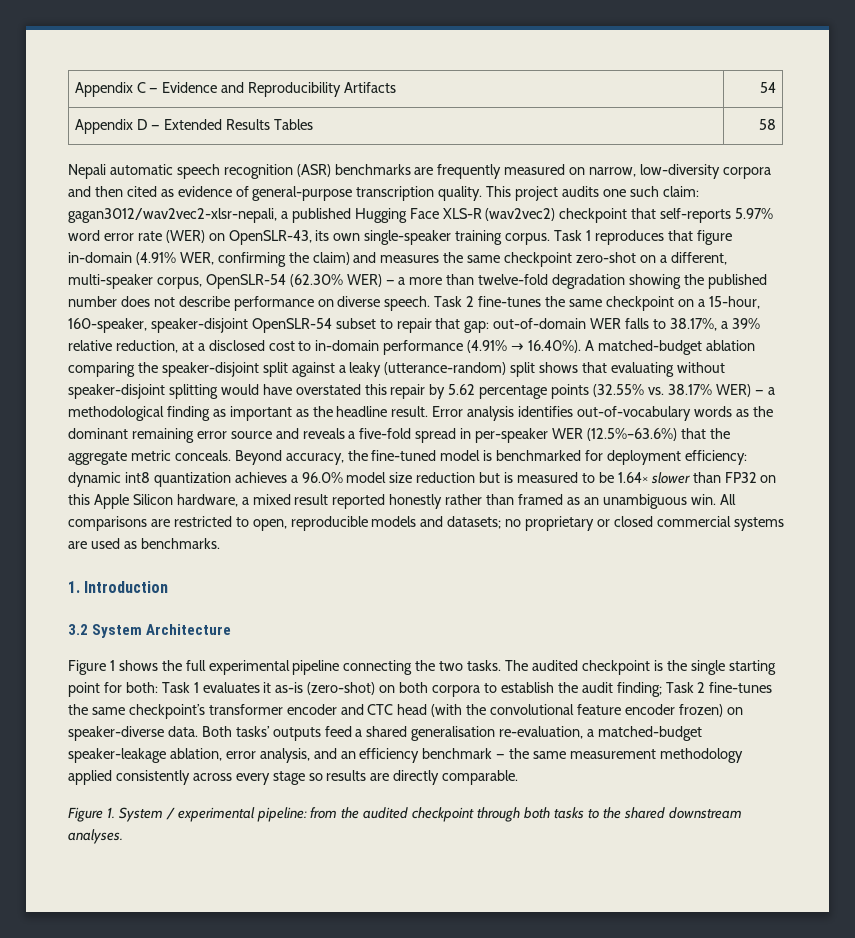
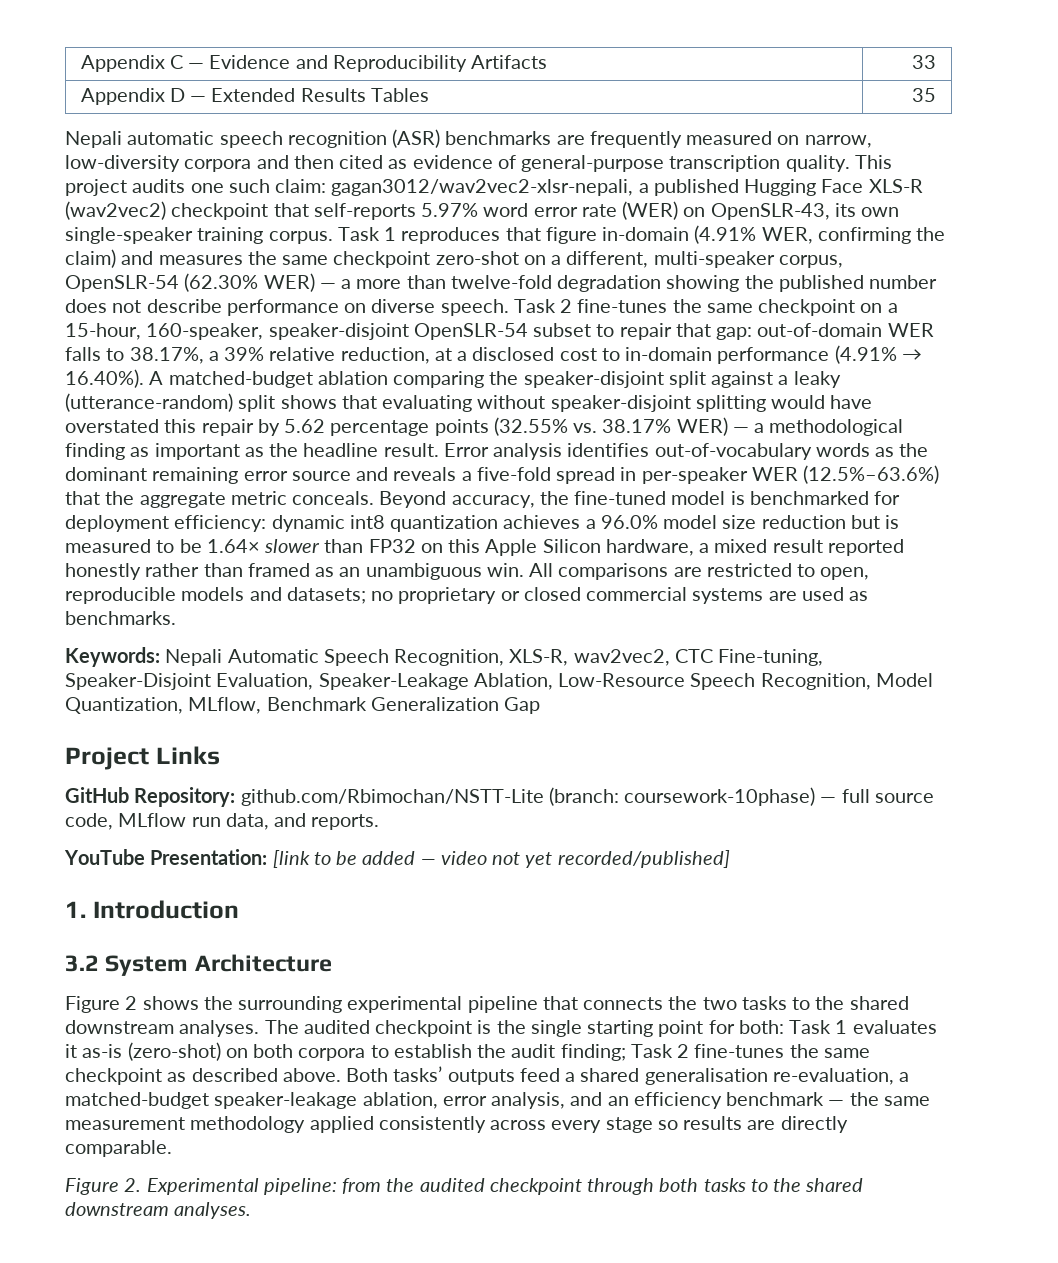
[760,82,777,93] 54 -> [912,55,937,69] 33
[759,119,777,130] 58 -> [912,88,937,102] 35
(220, 543) none -> [65,647,824,667] [65,673,933,690] [65,697,541,714] [65,746,220,770] [65,787,934,807] [65,813,380,830] [64,849,730,868] // Keywords: Nepali Automatic Speech Recognition, XLS-R, wav2vec2, CTC Fine-tuning, Speaker-Disjoint Evaluation, Speaker-Leakage Ablation, Low-Resource Speech Recognition, Model Quantization, MLflow, Benchmark Generalization Gap // Project Links // GitHub Repository: github.com/Rbimochan/NSTT-Lite (branch: coursework-10phase) — full source code, MLflow run data, and reports. // YouTube Presentation: [link to be added — video not yet recorded/published]
[109,660,115,671] 1 -> [125,996,138,1010] 2
[185,660,206,671] full -> [238,996,343,1013] surrounding
[343,660,502,675] connecting the two tasks. -> [542,996,909,1010] [65,1020,260,1037] that connects the two tasks to the shared downstream analyses.
[128,704,743,719] [68,726,198,741] checkpoint’s transformer encoder and CTC head (with the convolutional feature encoder frozen) on speaker-diverse data. -> [65,1068,341,1085] checkpoint as described above.
[106,807,255,822] 1. System / experimental -> [124,1178,259,1195] 2. Experimental

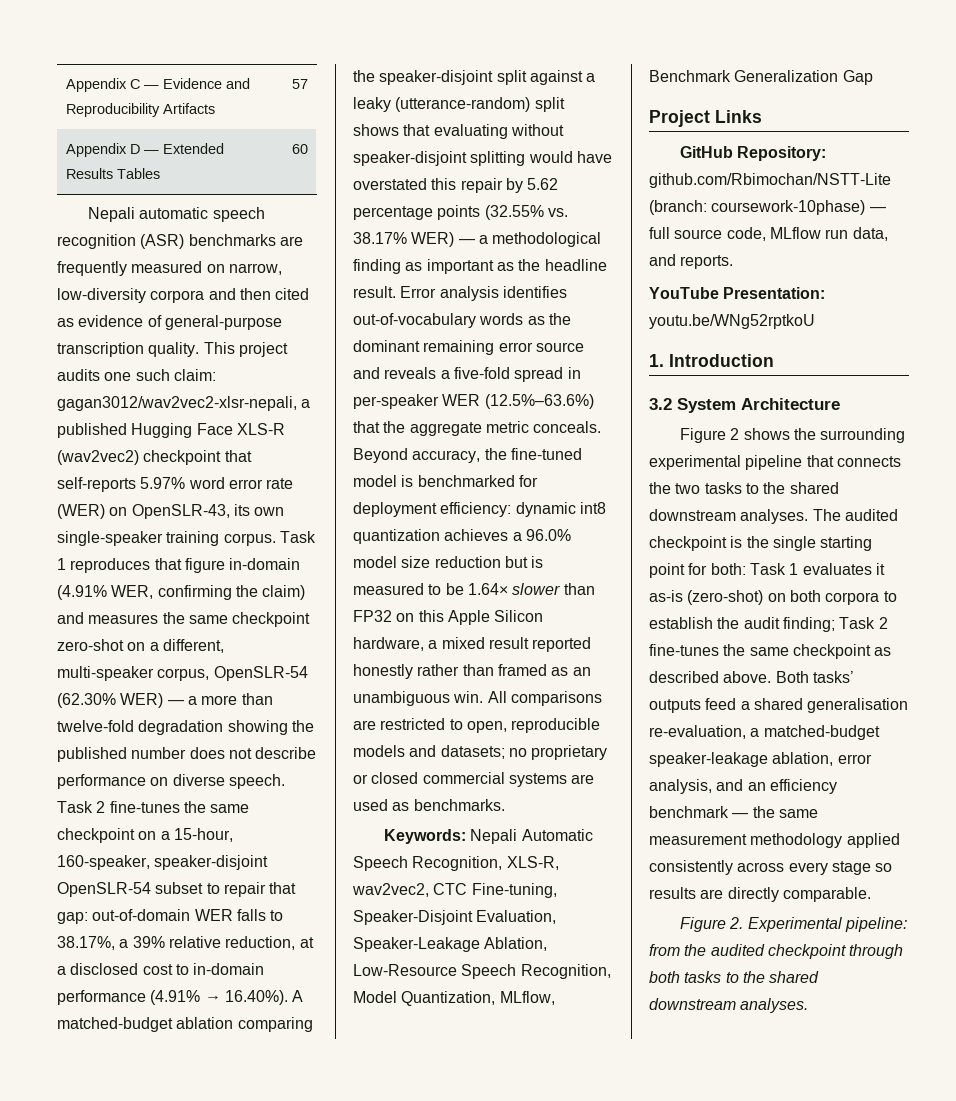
[912,55,937,69] 33 -> [291,79,308,89] 57
[912,88,937,102] 35 -> [291,144,308,154] 60
[272,850,730,868] [link to be added — video not yet recorded/published] -> [649,314,815,329] youtu.be/WNg52rptkoU

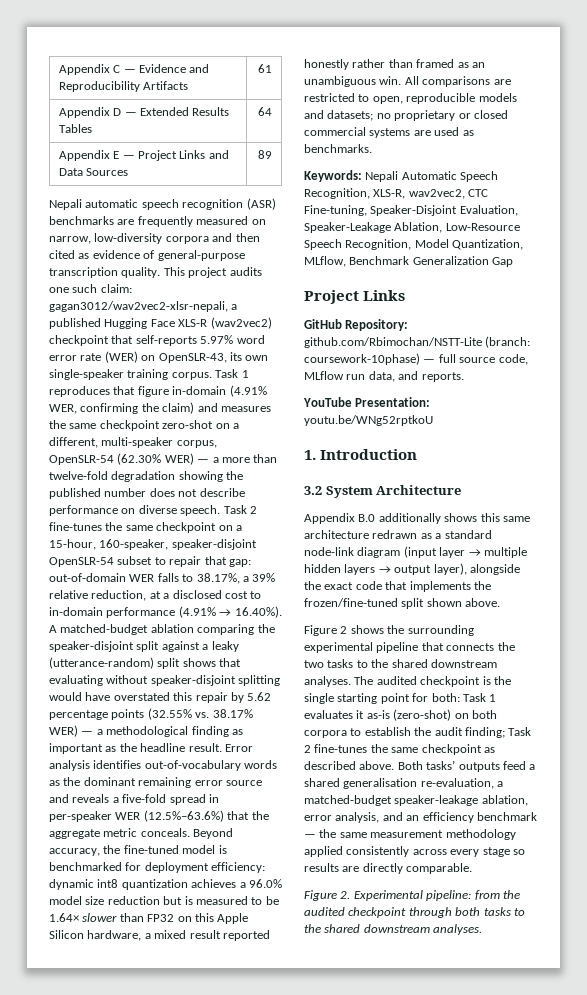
[291,79,308,89] 57 -> [258,64,273,73] 61
[291,144,308,154] 60 -> [258,107,273,116] [58,150,229,161] [58,168,129,176] [258,150,273,159] 64 // Appendix E — Project Links and Data Sources | 89
(840, 404) none -> [304,513,530,524] [304,530,492,539] [304,546,527,558] [304,563,520,575] [304,581,491,592] [304,598,501,609] // Appendix B.0 additionally shows this same architecture redrawn as a standard node-link diagram (input layer → multiple hidden layers → output layer), alongside the exact code that implements the frozen/fine-tuned split shown above.

